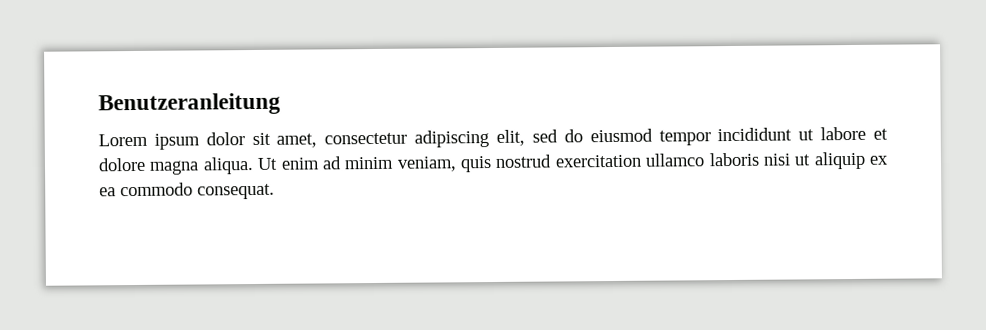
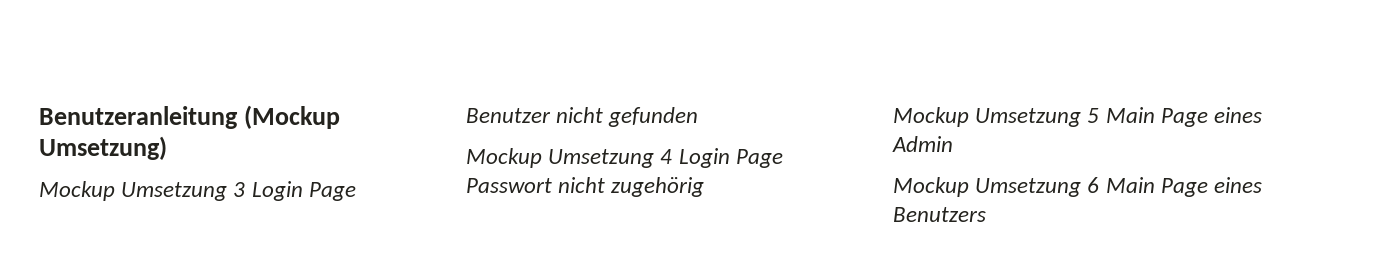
[98,126,889,150] [98,151,889,175] [99,182,275,200] // Lorem ipsum dolor sit amet, consectetur adipiscing elit, sed do eiusmod tempor incididunt ut labore et dolore magna aliqua. Ut enim ad minim veniam, quis nostrud exercitation ullamco laboris nisi ut aliquip ex ea commodo consequat. -> [243,105,340,129] [39,136,167,160] [39,181,356,201] [466,107,699,127] [466,148,783,168] [466,177,705,197] [893,107,1263,127] [892,136,953,152] [893,177,1263,197] [893,207,986,222] (Mockup Umsetzung) // Mockup Umsetzung 3 Login Page Benutzer nicht gefunden // Mockup Umsetzung 4 Login Page Passwort nicht zugehörig // Mockup Umsetzung 5 Main Page eines Admin // Mockup Umsetzung 6 Main Page eines Benutzers

